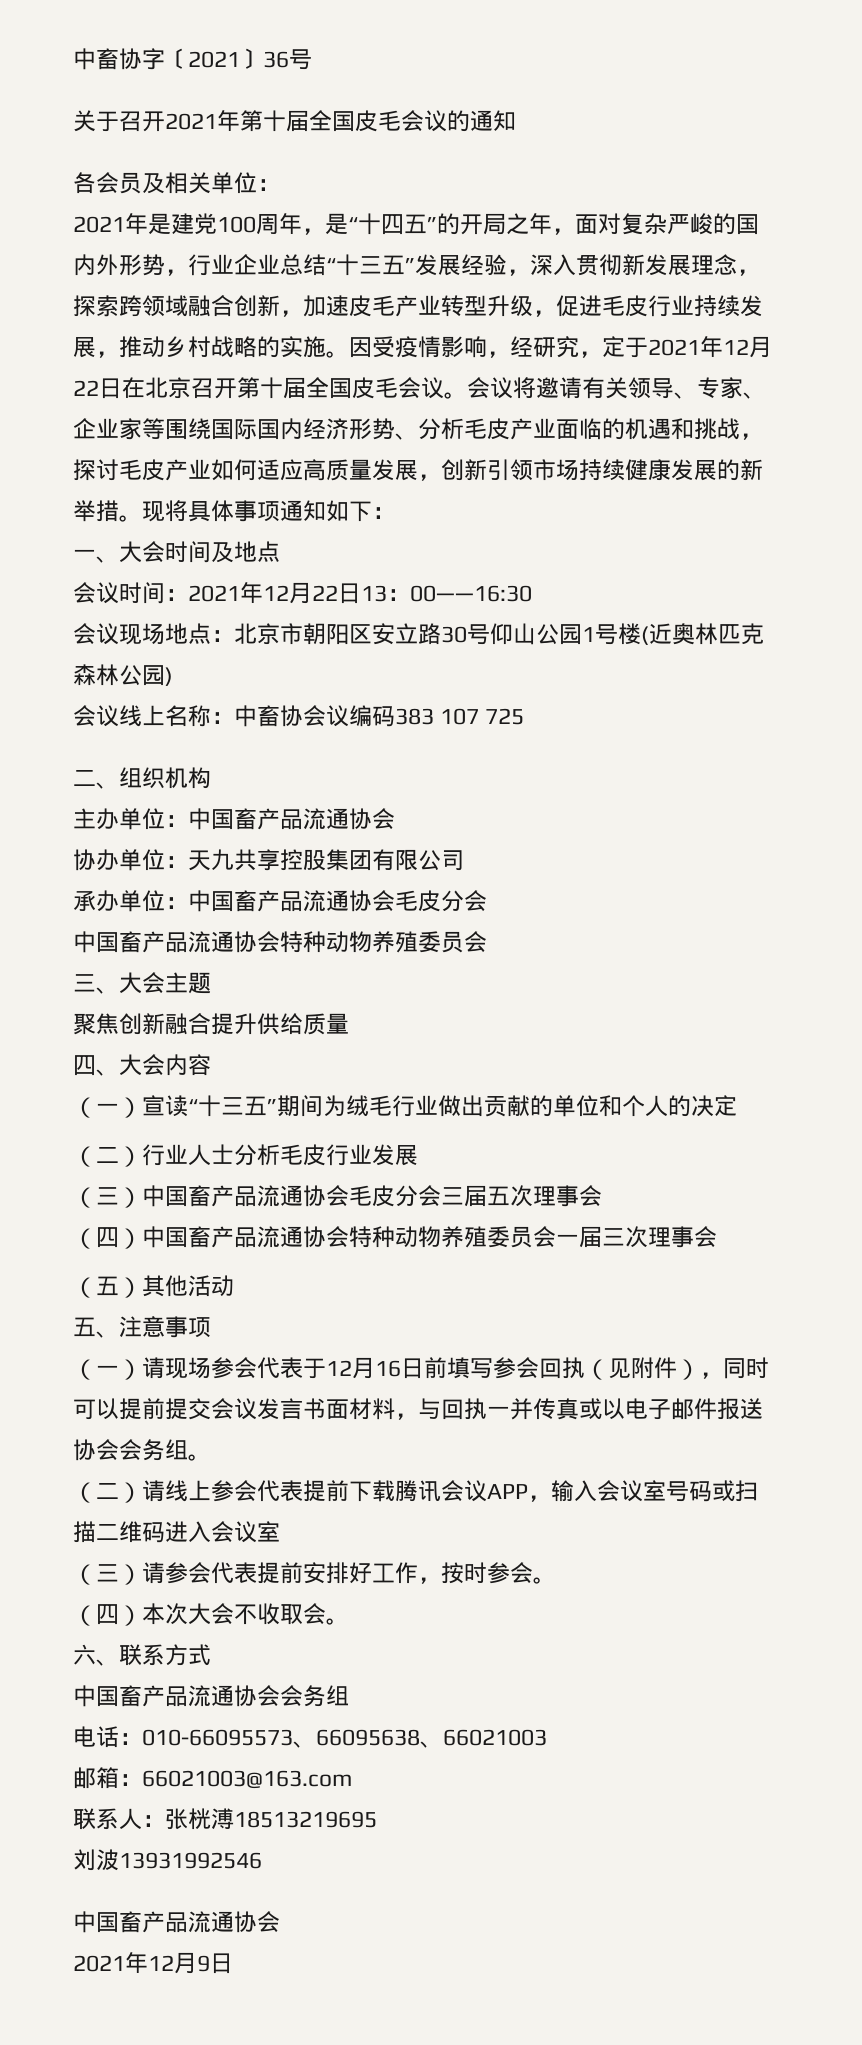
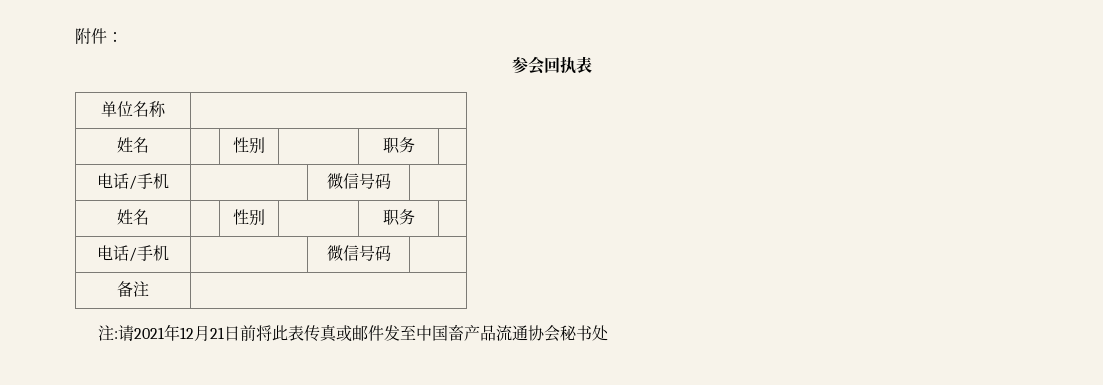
[72,48,312,70] [72,110,516,132] [72,172,280,194] [72,213,759,235] [72,254,760,276] [72,295,763,317] [72,336,772,358] [72,377,766,399] [72,418,763,440] [72,459,763,481] [72,500,395,522] [72,541,280,563] [72,582,532,604] [72,623,764,645] [72,664,173,686] [72,705,524,727] [72,767,211,789] [72,808,395,830] [72,849,464,871] [72,890,487,912] [72,931,487,953] [72,972,211,994] [72,1013,349,1035] [72,1054,211,1076] [72,1095,737,1118] [72,1144,418,1167] [72,1185,602,1208] [72,1226,717,1249] [72,1275,234,1298] [72,1316,211,1338] [72,1357,769,1380] [72,1398,763,1420] [72,1439,211,1461] [72,1480,758,1503] [72,1521,280,1543] [72,1562,556,1585] [72,1603,349,1626] [72,1644,211,1666] [72,1685,349,1707] [72,1726,547,1748] [72,1767,352,1789] [72,1808,377,1830] [72,1849,262,1871] [72,1911,280,1933] [72,1952,233,1974] 中畜协字〔2021〕36号 // 关于召开2021年第十届全国皮毛会议的通知 // 各会员及相关单位： // 2021年是建党100周年，是“十四五”的开局之年，面对复杂严峻的国内外形势，行业企业总结“十三五”发展经验，深入贯彻新发展理念，探索跨领域融合创新，加速皮毛产业转型升级，促进毛皮行业持续发展，推动乡村战略的实施。因受疫情影响，经研究，定于2021年12月22日在北京召开第十届全国皮毛会议。会议将邀请有关领导、专家、企业家等围绕国际国内经济形势、分析毛皮产业面临的机遇和挑战，探讨毛皮产业如何适应高质量发展，创新引领市场持续健康发展的新举措。现将具体事项通知如下： // 一、大会时间及地点 // 会议时间：2021年12月22日13：00——16:30 // 会议现场地点：北京市朝阳区安立路30号仰山公园1号楼(近奥林匹克森林公园) // 会议线上名称：中畜协会议编码383 107 725 // 二、组织机构 // 主办单位：中国畜产品流通协会 // 协办单位：天九共享控股集团有限公司 // 承办单位：中国畜产品流通协会毛皮分会 // 中国畜产品流通协会特种动物养殖委员会 // 三、大会主题 // 聚焦创新融合提升供给质量 // 四、大会内容 // （一）宣读“十三五”期间为绒毛行业做出贡献的单位和个人的决定 // （二）行业人士分析毛皮行业发展 // （三）中国畜产品流通协会毛皮分会三届五次理事会 // （四）中国畜产品流通协会特种动物养殖委员会一届三次理事会 // （五）其他活动 // 五、注意事项 // （一）请现场参会代表于12月16日前填写参会回执（见附件），同时可以提前提交会议发言书面材料，与回执一并传真或以电子邮件报送协会会务组。 // （二）请线上参会代表提前下载腾讯会议APP，输入会议室号码或扫描二维码进入会议室 // （三）请参会代表提前安排好工作，按时参会。 // （四）本次大会不收取会。 // 六、联系方式 // 中国畜产品流通协会会务组 // 电话：010-66095573、66095638、66021003 // 邮箱：66021003@163.com // 联系人：张桄溥18513219695 // 刘波13931992546 // 中国畜产品流通协会 // 2021年12月9日 -> [75,28,123,45] [511,56,592,75] [101,101,166,117] [117,137,149,153] [233,137,265,153] [382,137,415,154] [97,173,169,190] [326,173,391,189] [117,209,149,225] [233,209,265,225] [382,209,415,226] [97,245,169,262] [326,245,391,261] [117,281,149,297] [97,324,608,342] 附件： // 参会回执表 // 单位名称 | // 姓名 | | 性别 | | 职务 | // 电话/手机 | | 微信号码 | // 姓名 | | 性别 | | 职务 | // 电话/手机 | | 微信号码 | // 备注 | // 注:请2021年12月21日前将此表传真或邮件发至中国畜产品流通协会秘书处

